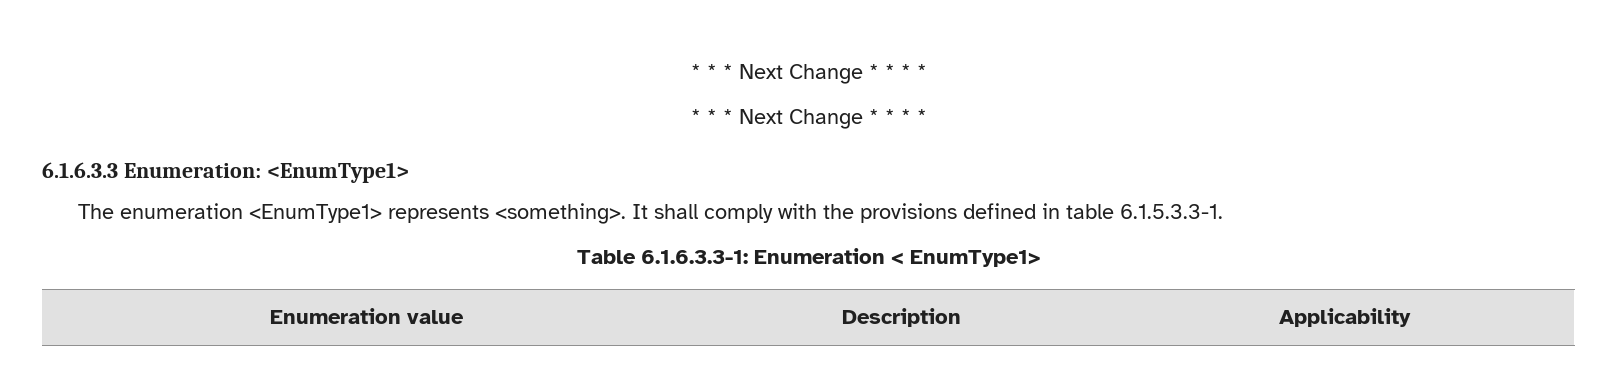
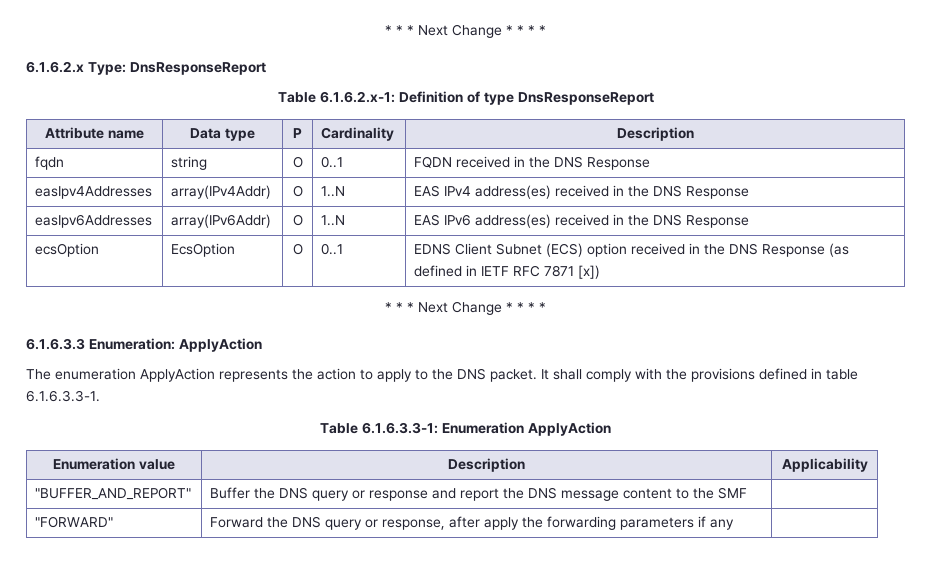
[690,64,927,84] * * * Next Change * * * * -> [385,24,546,38] [26,61,266,75] [277,91,654,105] [45,127,144,139] [190,128,255,141] [293,128,302,138] [321,127,395,141] [616,127,694,141] [35,156,65,170] [171,156,208,170] [292,156,303,168] [321,156,344,168] [414,156,651,170] [35,186,153,199] [171,185,272,199] [292,185,303,197] [321,186,346,197] [414,185,750,199] [35,214,153,228] [171,214,272,228] [292,214,303,226] [321,215,346,226] [414,214,750,228] [35,243,100,257] [171,243,236,257] [292,243,303,255] [321,243,344,255] [414,243,850,257] [414,265,601,279] * * * Next Change * * * * // 6.1.6.2.x Type: DnsResponseReport // Table 6.1.6.2.x-1: Definition of type DnsResponseReport // Attribute name | Data type | P | Cardinality | Description // fqdn | string | O | 0..1 | FQDN received in the DNS Response // easIpv4Addresses | array(IPv4Addr) | O | 1..N | EAS IPv4 address(es) received in the DNS Response // easIpv6Addresses | array(IPv6Addr) | O | 1..N | EAS IPv6 address(es) received in the DNS Response // ecsOption | EcsOption | O | 0..1 | EDNS Client Subnet (ECS) option received in the DNS Response (as defined in IETF RFC 7871 [x])
[266,162,409,183] <EnumType1> -> [178,338,262,352] ApplyAction
[248,203,626,224] <EnumType1> represents <something>. -> [140,368,537,382] ApplyAction represents the action to apply to the DNS packet.
[1119,204,1223,219] 6.1.5.3.3-1. -> [26,390,100,402] 6.1.6.3.3-1.
[890,250,1041,267] < EnumType1> -> [528,422,611,436] ApplyAction
(1411, 317) none -> [35,487,192,500] [210,487,748,501] [35,516,114,528] [210,516,735,530] // "BUFFER_AND_REPORT" | Buffer the DNS query or response and report the DNS message content to the SMF | // "FORWARD" | Forward the DNS query or response, after apply the forwarding parameters if any |

